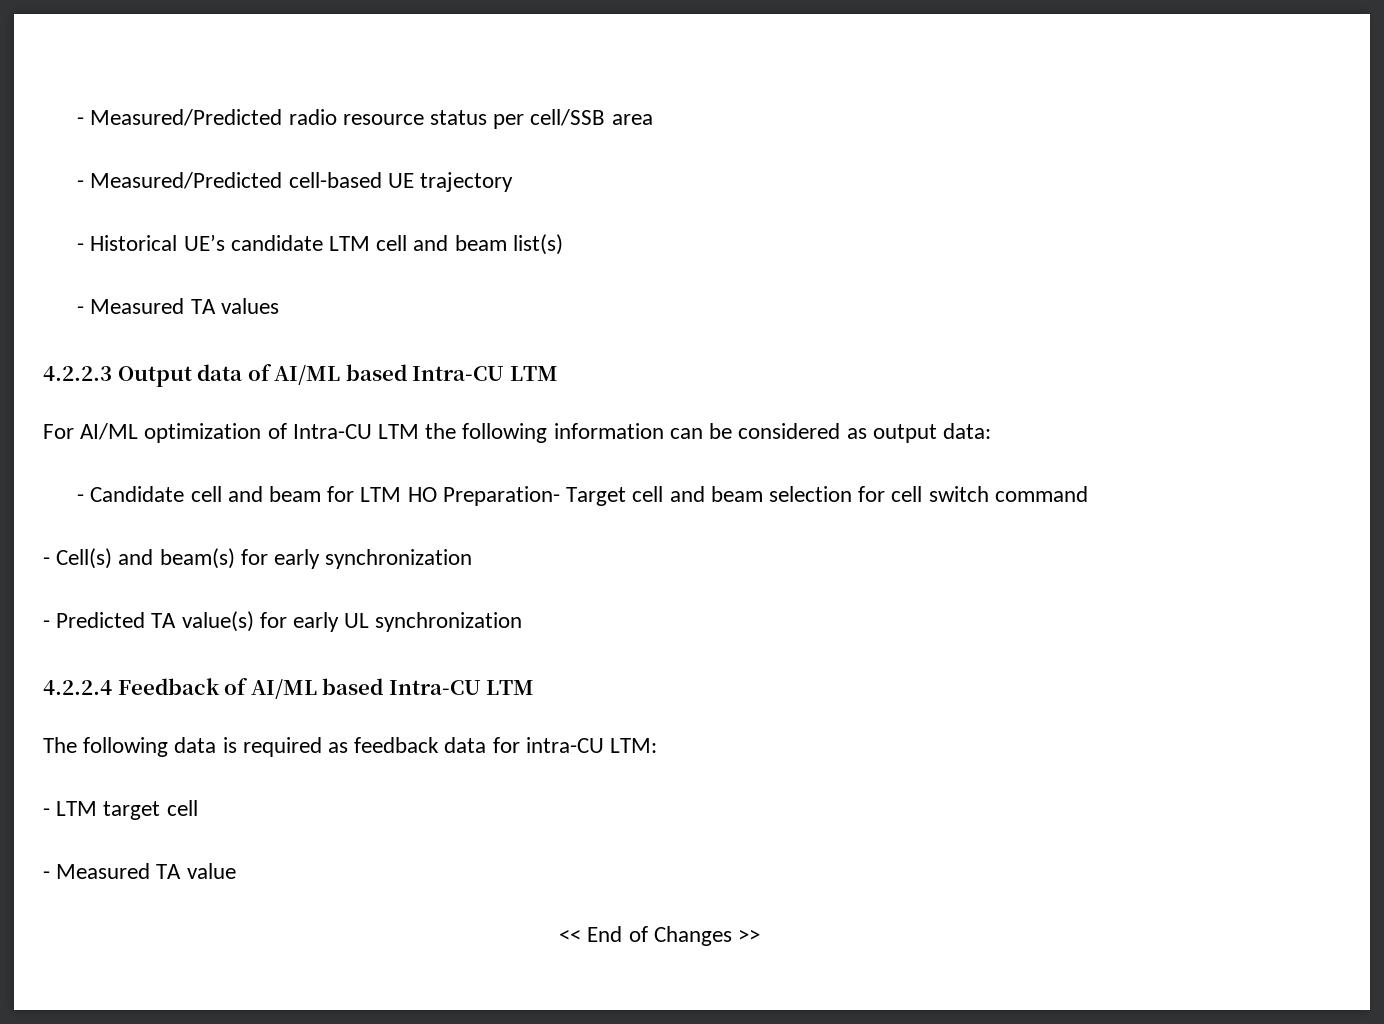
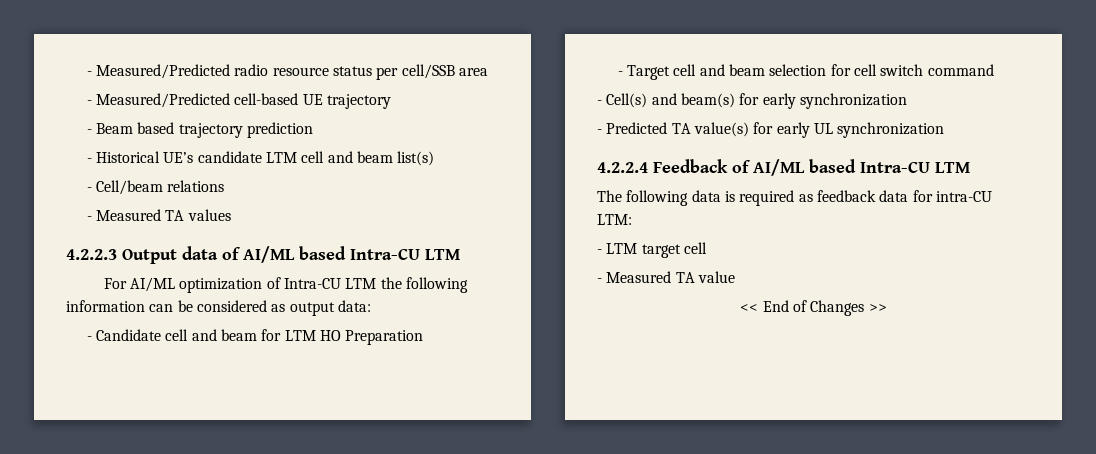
(514, 182) none -> [86,122,313,138] // - Beam based trajectory prediction
(563, 244) none -> [86,180,225,195] // - Cell/beam relations
[442,486,560,506] Preparation- -> [345,330,424,345] [617,71,623,76] Preparation // -

